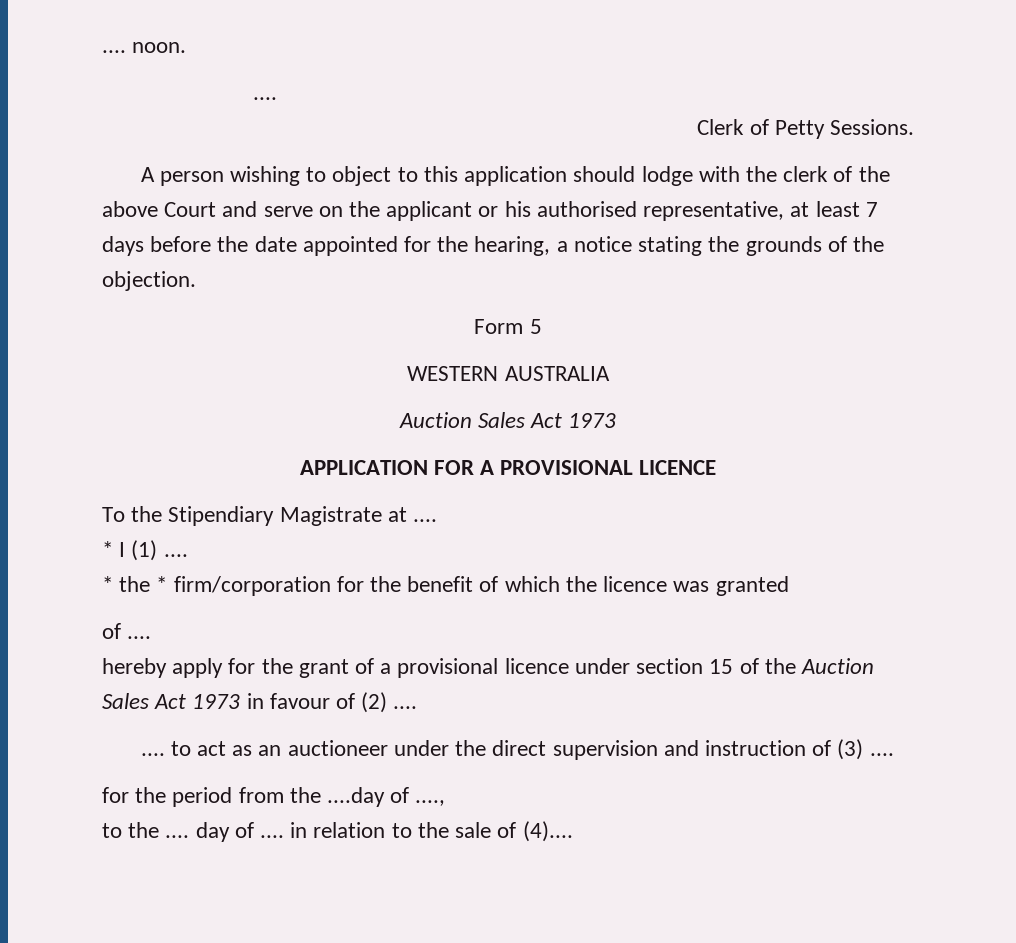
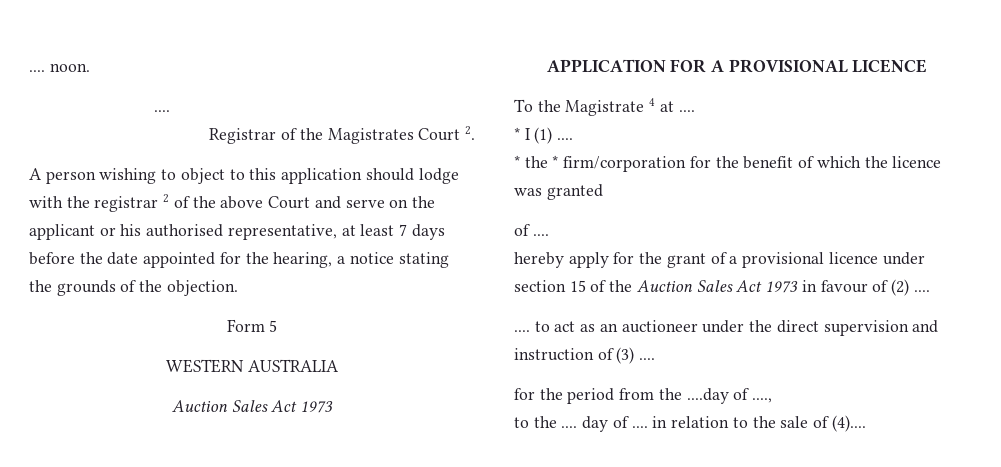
[697,119,915,139] Clerk of Petty Sessions. -> [209,126,476,144] Registrar of the Magistrates Court 2.
[783,166,829,182] clerk -> [94,194,170,212] registrar 2
[168,506,382,526] Stipendiary Magistrate -> [565,98,656,116] Magistrate 4

